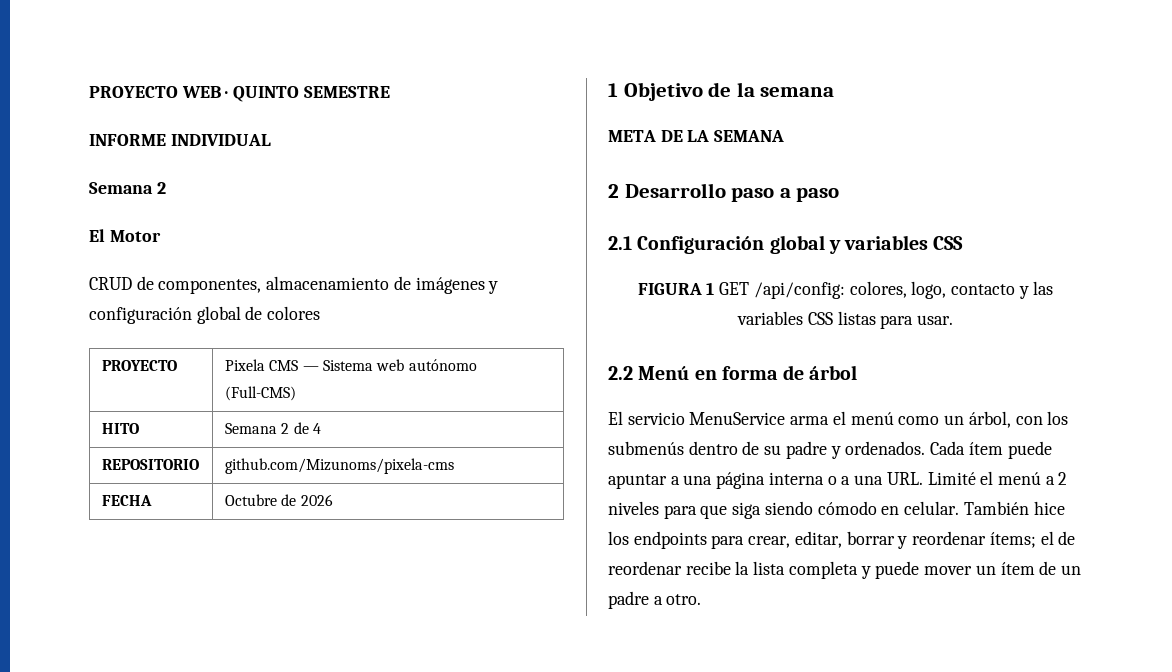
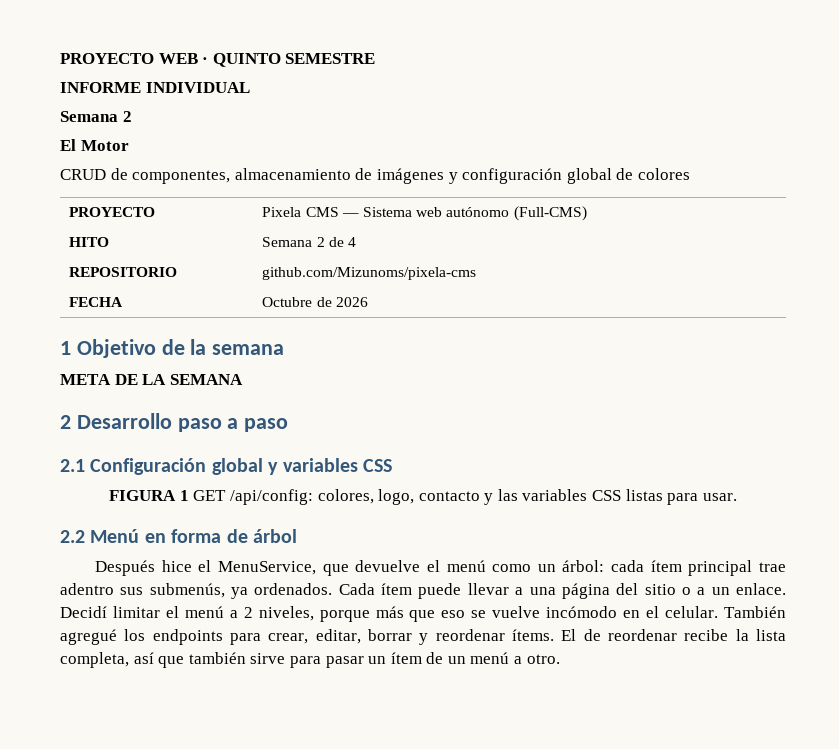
[608,411,1069,428] [608,441,841,459] El servicio MenuService arma el menú como un árbol, con los submenús dentro de su padre y -> [95,560,786,576] [60,583,249,599] Después hice el MenuService, que devuelve el menú como un árbol: cada ítem principal trae adentro sus submenús, ya
[608,474,667,489] apuntar -> [467,583,509,595] llevar
[768,471,1068,485] [608,501,900,519] interna o a una URL. Limité el menú a 2 niveles para que siga siendo cómodo en -> [616,583,787,595] [60,606,660,622] del sitio o a un enlace. Decidí limitar el menú a 2 niveles, porque más que eso se vuelve incómodo en el
[1033,501,1065,515] hice -> [60,629,117,645] agregué
[989,531,1054,548] ítems; el -> [511,629,577,641] ítems. El
[788,561,973,579] completa y puede mover -> [60,652,364,668] completa, así que también sirve para pasar
[608,591,649,609] padre -> [470,652,510,664] menú

